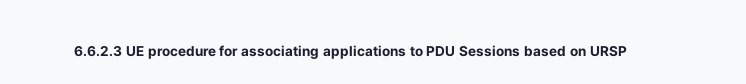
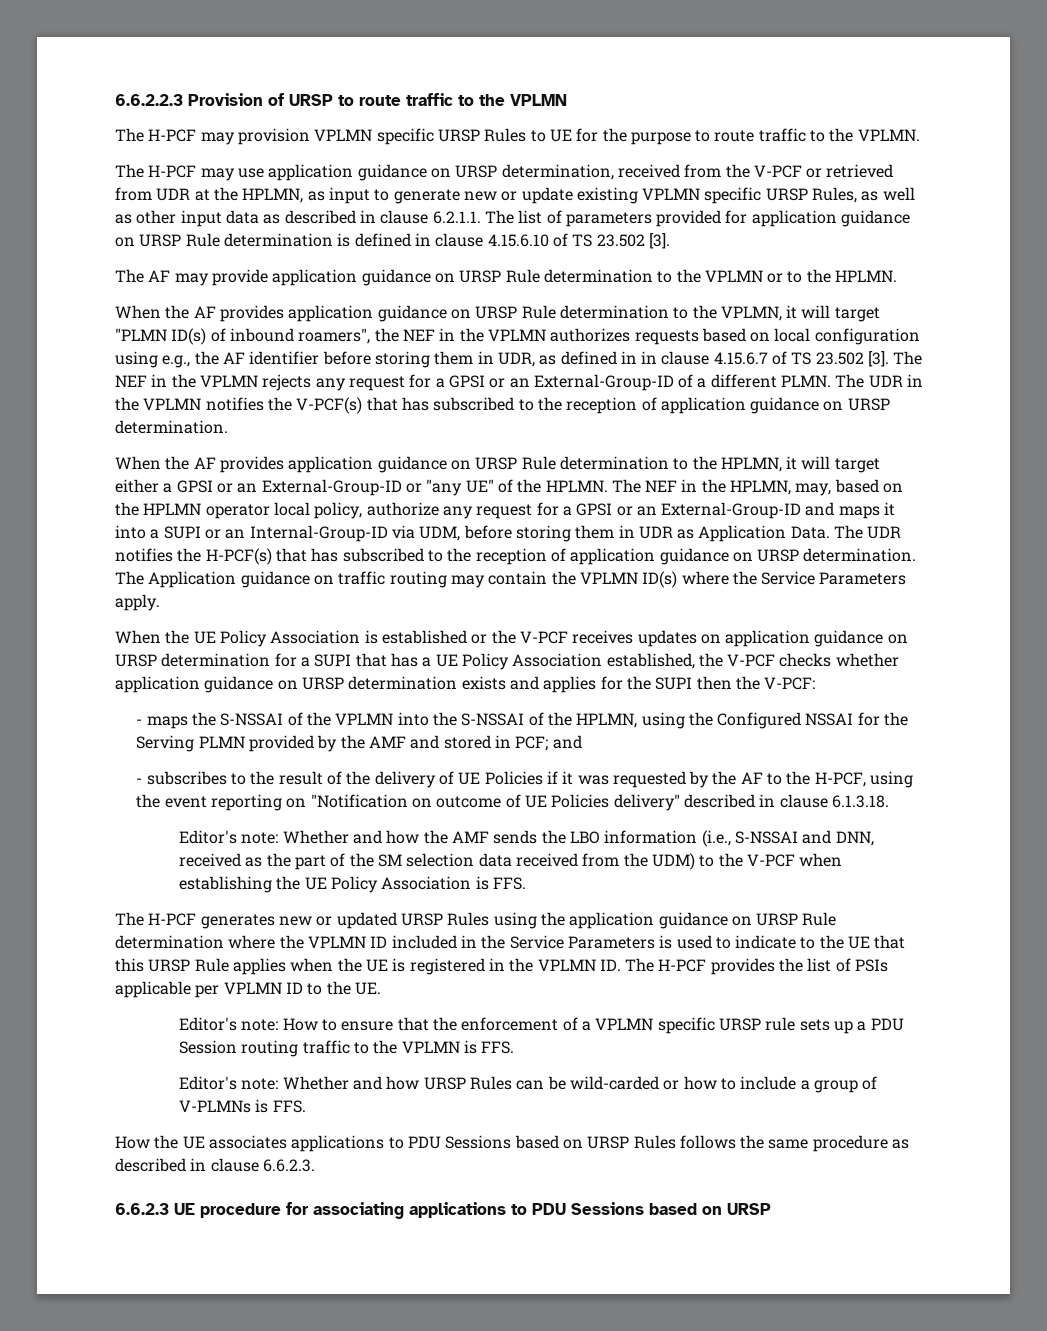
(74, 51) none -> [115,93,567,106] [115,128,920,145] [115,164,894,181] [115,187,915,204] [115,210,911,227] [115,233,670,249] [115,269,898,286] [115,305,880,322] [115,328,920,345] [115,351,923,368] [115,374,924,391] [115,397,890,414] [115,420,228,434] [115,456,880,473] [115,479,904,496] [115,502,896,519] [115,525,902,542] [115,548,917,565] [115,571,907,588] [115,594,160,611] [115,630,908,647] [115,653,899,670] [115,676,816,693] [136,712,909,729] [136,735,582,752] [136,771,914,788] [136,794,889,811] [179,830,874,847] [179,853,843,870] [179,876,526,893] [115,912,837,929] [115,935,906,949] [115,958,889,975] [115,981,381,998] [179,1017,904,1034] [179,1040,515,1057] [179,1076,878,1093] [179,1099,306,1113] [115,1135,910,1152] [115,1158,315,1172] 6.6.2.2.3 Provision of URSP to route traffic to the VPLMN // The H-PCF may provision VPLMN specific URSP Rules to UE for the purpose to route traffic to the VPLMN. // The H-PCF may use application guidance on URSP determination, received from the V-PCF or retrieved from UDR at the HPLMN, as input to generate new or update existing VPLMN specific URSP Rules, as well as other input data as described in clause 6.2.1.1. The list of parameters provided for application guidance on URSP Rule determination is defined in clause 4.15.6.10 of TS 23.502 [3]. // The AF may provide application guidance on URSP Rule determination to the VPLMN or to the HPLMN. // When the AF provides application guidance on URSP Rule determination to the VPLMN, it will target "PLMN ID(s) of inbound roamers", the NEF in the VPLMN authorizes requests based on local configuration using e.g., the AF identifier before storing them in UDR, as defined in in clause 4.15.6.7 of TS 23.502 [3]. The NEF in the VPLMN rejects any request for a GPSI or an External-Group-ID of a different PLMN. The UDR in the VPLMN notifies the V-PCF(s) that has subscribed to the reception of application guidance on URSP determination. // When the AF provides application guidance on URSP Rule determination to the HPLMN, it will target either a GPSI or an External-Group-ID or "any UE" of the HPLMN. The NEF in the HPLMN, may, based on the HPLMN operator local policy, authorize any request for a GPSI or an External-Group-ID and maps it into a SUPI or an Internal-Group-ID via UDM, before storing them in UDR as Application Data. The UDR notifies the H-PCF(s) that has subscribed to the reception of application guidance on URSP determination. The Application guidance on traffic routing may contain the VPLMN ID(s) where the Service Parameters apply. // When the UE Policy Association is established or the V-PCF receives updates on application guidance on URSP determination for a SUPI that has a UE Policy Association established, the V-PCF checks whether application guidance on URSP determination exists and applies for the SUPI then the V-PCF: // - maps the S-NSSAI of the VPLMN into the S-NSSAI of the HPLMN, using the Configured NSSAI for the Serving PLMN provided by the AMF and stored in PCF; and // - subscribes to the result of the delivery of UE Policies if it was requested by the AF to the H-PCF, using the event reporting on "Notification on outcome of UE Policies delivery" described in clause 6.1.3.18. // Editor's note: Whether and how the AMF sends the LBO information (i.e., S-NSSAI and DNN, received as the part of the SM selection data received from the UDM) to the V-PCF when establishing the UE Policy Association is FFS. // The H-PCF generates new or updated URSP Rules using the application guidance on URSP Rule determination where the VPLMN ID included in the Service Parameters is used to indicate to the UE that this URSP Rule applies when the UE is registered in the VPLMN ID. The H-PCF provides the list of PSIs applicable per VPLMN ID to the UE. // Editor's note: How to ensure that the enforcement of a VPLMN specific URSP rule sets up a PDU Session routing traffic to the VPLMN is FFS. // Editor's note: Whether and how URSP Rules can be wild-carded or how to include a group of V-PLMNs is FFS. // How the UE associates applications to PDU Sessions based on URSP Rules follows the same procedure as described in clause 6.6.2.3. //

